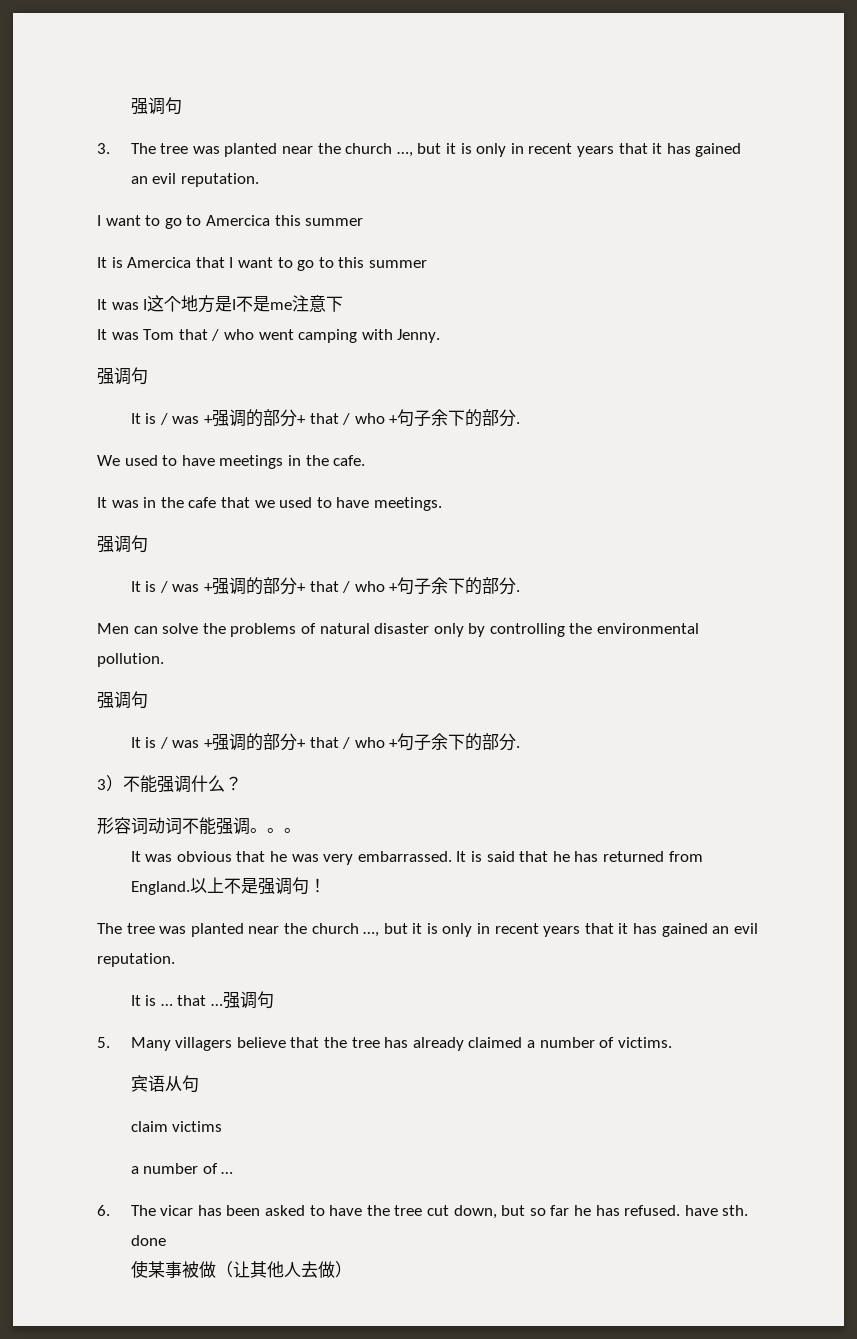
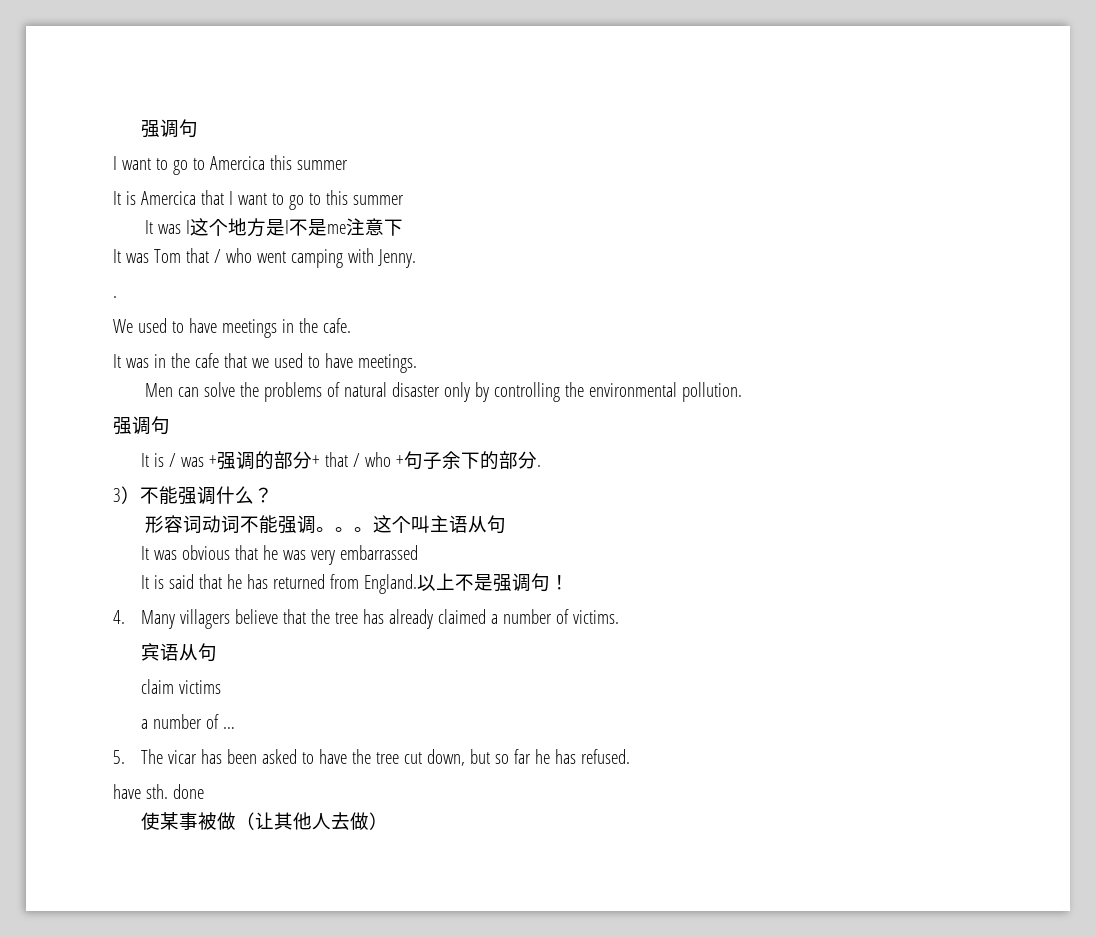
[130,97,182,115] [97,143,742,157] [130,173,259,187] 强调句 // 3. The tree was planted near the church …, but it is only in recent years that it has gained an evil reputation. -> [141,119,199,138] 强调句
[97,367,148,385] [130,409,517,427] 强调句 // It is / was +强调的部分+ that / who +句子余下的部分 -> (416, 258) none
[97,535,148,553] [130,577,521,595] // 强调句 // It is / was +强调的部分+ that / who +句子余下的部分. -> (417, 363) none
(301, 830) none -> [373,515,507,534] 这个叫主语从句
[357,851,452,862] embarrassed. -> [340,545,419,560] embarrassed //
[97,923,758,937] [97,953,175,967] [130,991,275,1009] [97,1037,110,1048] The tree was planted near the church …, but it is only in recent years that it has gained an evil reputation. // It is … that …强调句 // 5. -> [113,610,125,624] 4.
[97,1205,110,1216] 6. -> [113,750,125,764] 5.
(681, 1210) none -> (631, 756) //

